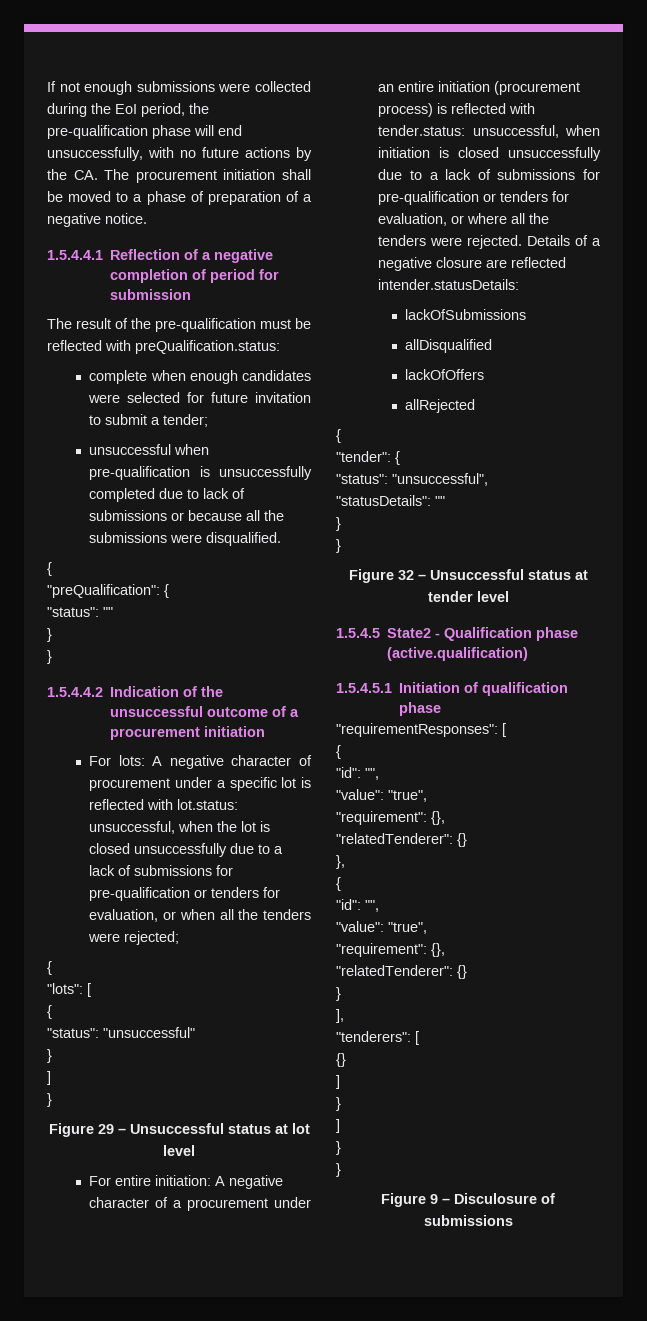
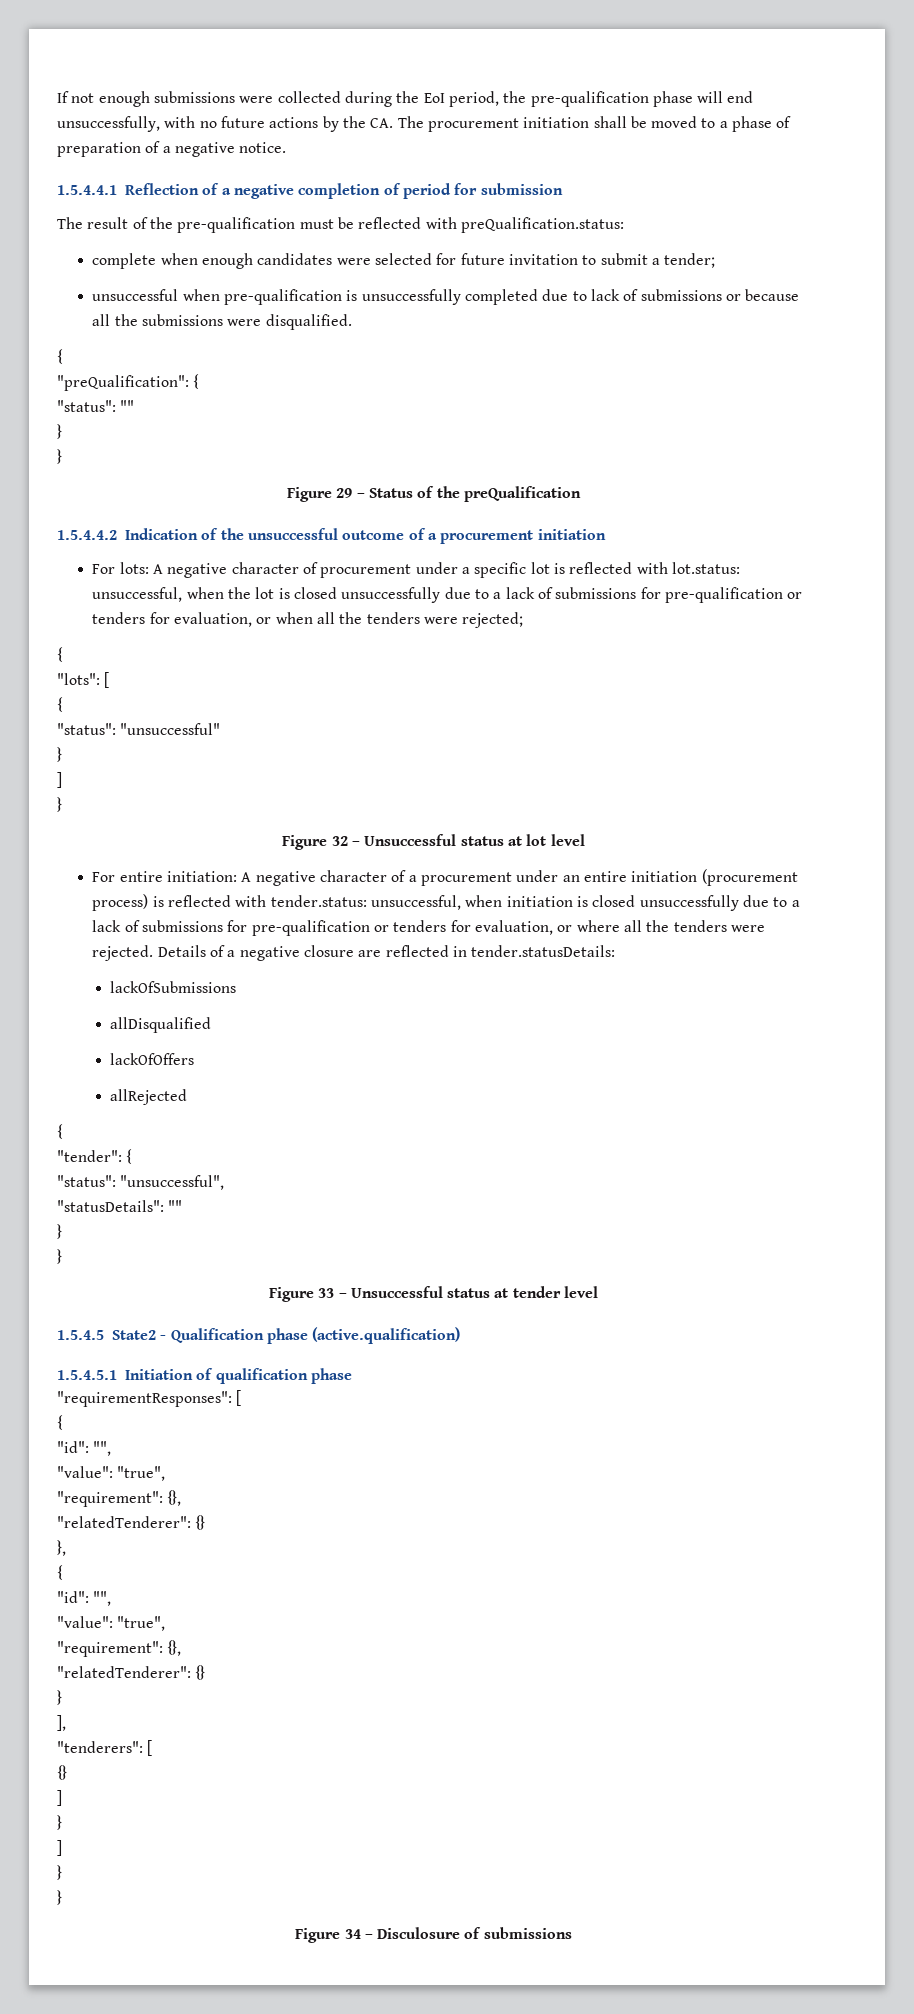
(52, 657) none -> [287,486,581,502] // Figure 29 – Status of the preQualification
[97,1124,114,1134] 29 -> [331,836,348,846] 32
[378,279,520,290] intender.statusDetails: -> [453,945,616,957] in tender.statusDetails:
[397,570,414,580] 32 -> [318,1288,335,1298] 33
[430,1194,438,1204] 9 -> [344,1929,361,1939] 34

